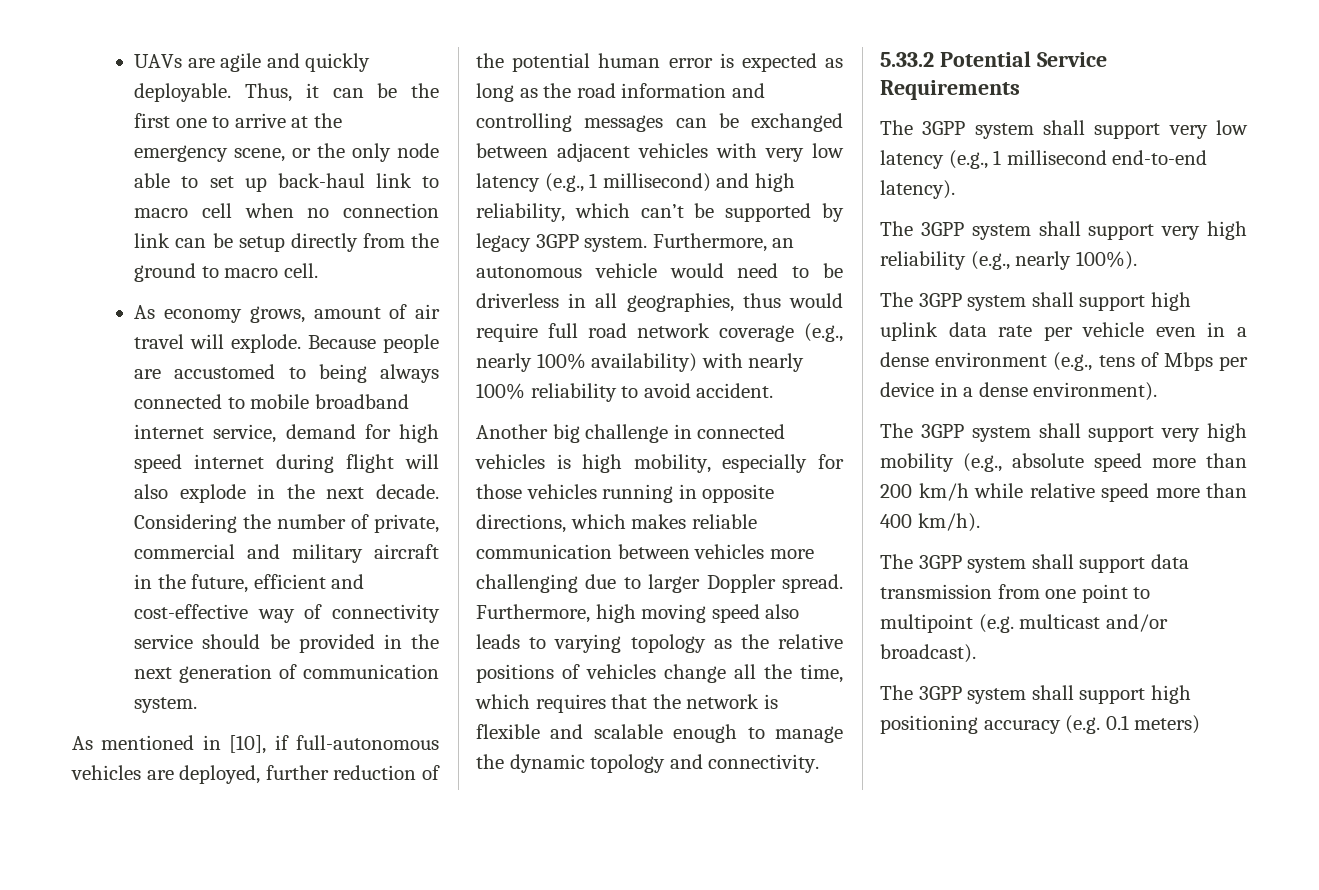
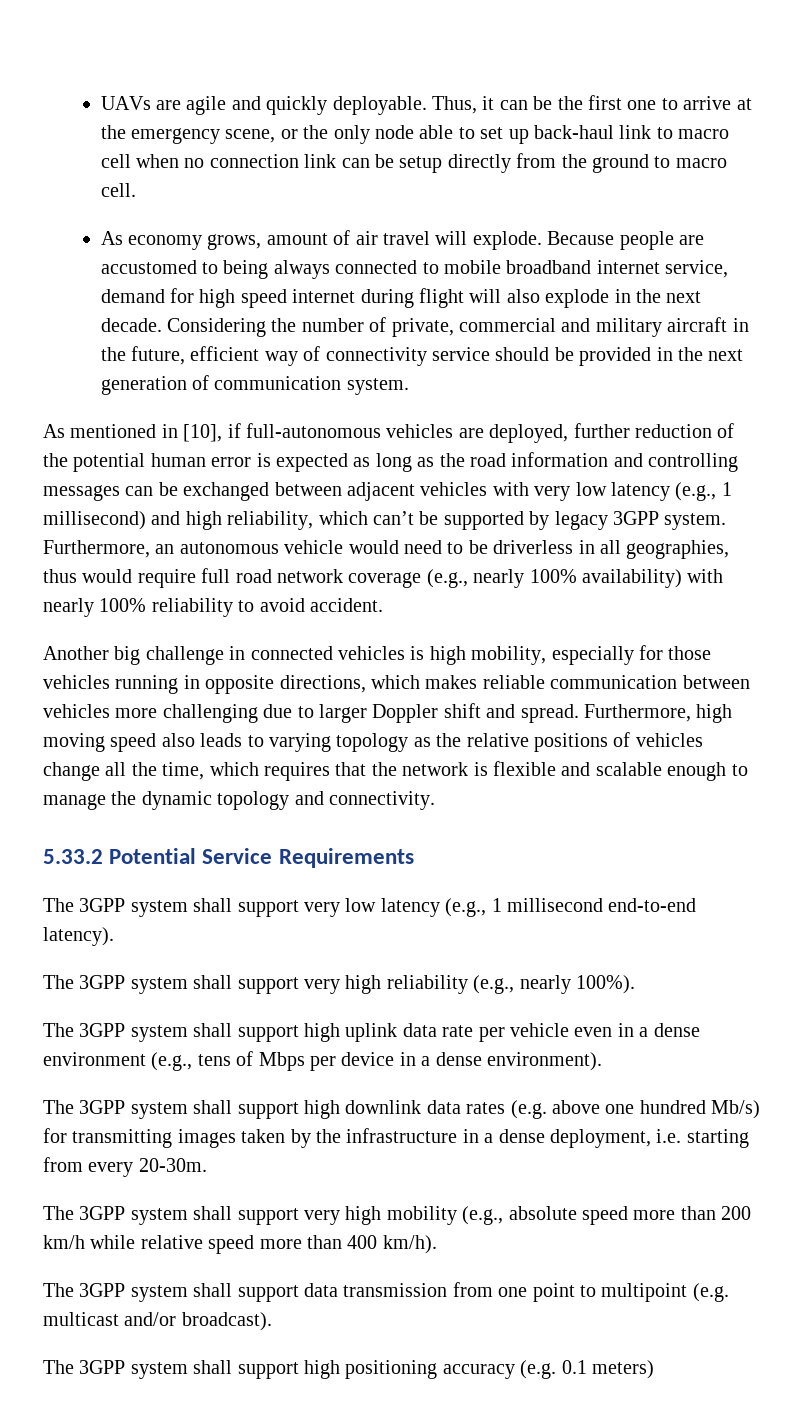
[331,574,365,589] [134,604,249,619] and cost-effective -> (260, 353) none
(776, 583) none -> [443,703,516,718] shift and
(1158, 391) none -> [43,1100,761,1119] [43,1128,749,1148] [43,1157,207,1177] // The 3GPP system shall support high downlink data rates (e.g. above one hundred Mb/s) for transmitting images taken by the infrastructure in a dense deployment, i.e. starting from every 20-30m.

